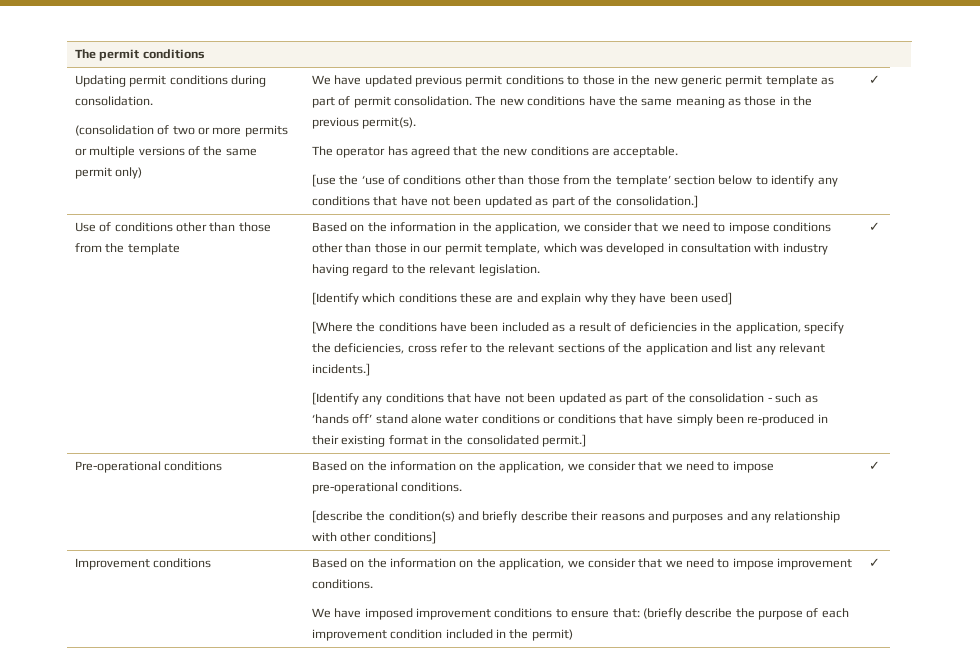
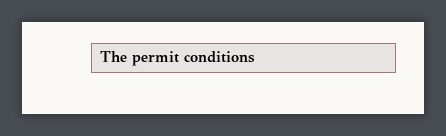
[74,75,267,87] [74,96,153,106] [74,125,288,137] [74,146,257,158] [74,167,143,179] [311,75,835,87] [311,96,813,108] [311,117,417,129] [311,146,679,158] [311,174,838,187] [311,195,698,208] [868,75,880,84] [74,222,271,232] [74,243,180,255] [311,222,832,234] [311,243,828,255] [311,264,540,276] [311,292,733,305] [311,321,845,334] [311,343,826,355] [311,363,370,376] [311,392,818,405] [311,414,828,426] [311,434,587,447] [868,222,880,231] [74,461,223,473] [311,461,774,473] [311,482,463,494] [311,510,841,523] [311,531,436,544] [868,461,880,470] [74,558,212,570] [311,558,853,570] [311,579,373,589] [311,608,849,620] [311,629,573,641] [868,558,880,567] // Updating permit conditions during consolidation. // (consolidation of two or more permits or multiple versions of the same permit only) | We have updated previous permit conditions to those in the new generic permit template as part of permit consolidation. The new conditions have the same meaning as those in the previous permit(s). // The operator has agreed that the new conditions are acceptable. // [use the ‘use of conditions other than those from the template’ section below to identify any conditions that have not been updated as part of the consolidation.] | ✓ // Use of conditions other than those from the template | Based on the information in the application, we consider that we need to impose conditions other than those in our permit template, which was developed in consultation with industry having regard to the relevant legislation. // [Identify which conditions these are and explain why they have been used] // [Where the conditions have been included as a result of deficiencies in the application, specify the deficiencies, cross refer to the relevant sections of the application and list any relevant incidents.] // [Identify any conditions that have not been updated as part of the consolidation - such as ‘hands off’ stand alone water conditions or conditions that have simply been re-produced in their existing format in the consolidated permit.] | ✓ // Pre-operational conditions | Based on the information on the application, we consider that we need to impose pre-operational conditions. // [describe the condition(s) and briefly describe their reasons and purposes and any relationship with other conditions] | ✓ // Improvement conditions | Based on the information on the application, we consider that we need to impose improvement conditions. // We have imposed improvement conditions to ensure that: (briefly describe the purpose of each improvement condition included in the permit) | ✓ -> (255, 57) none

